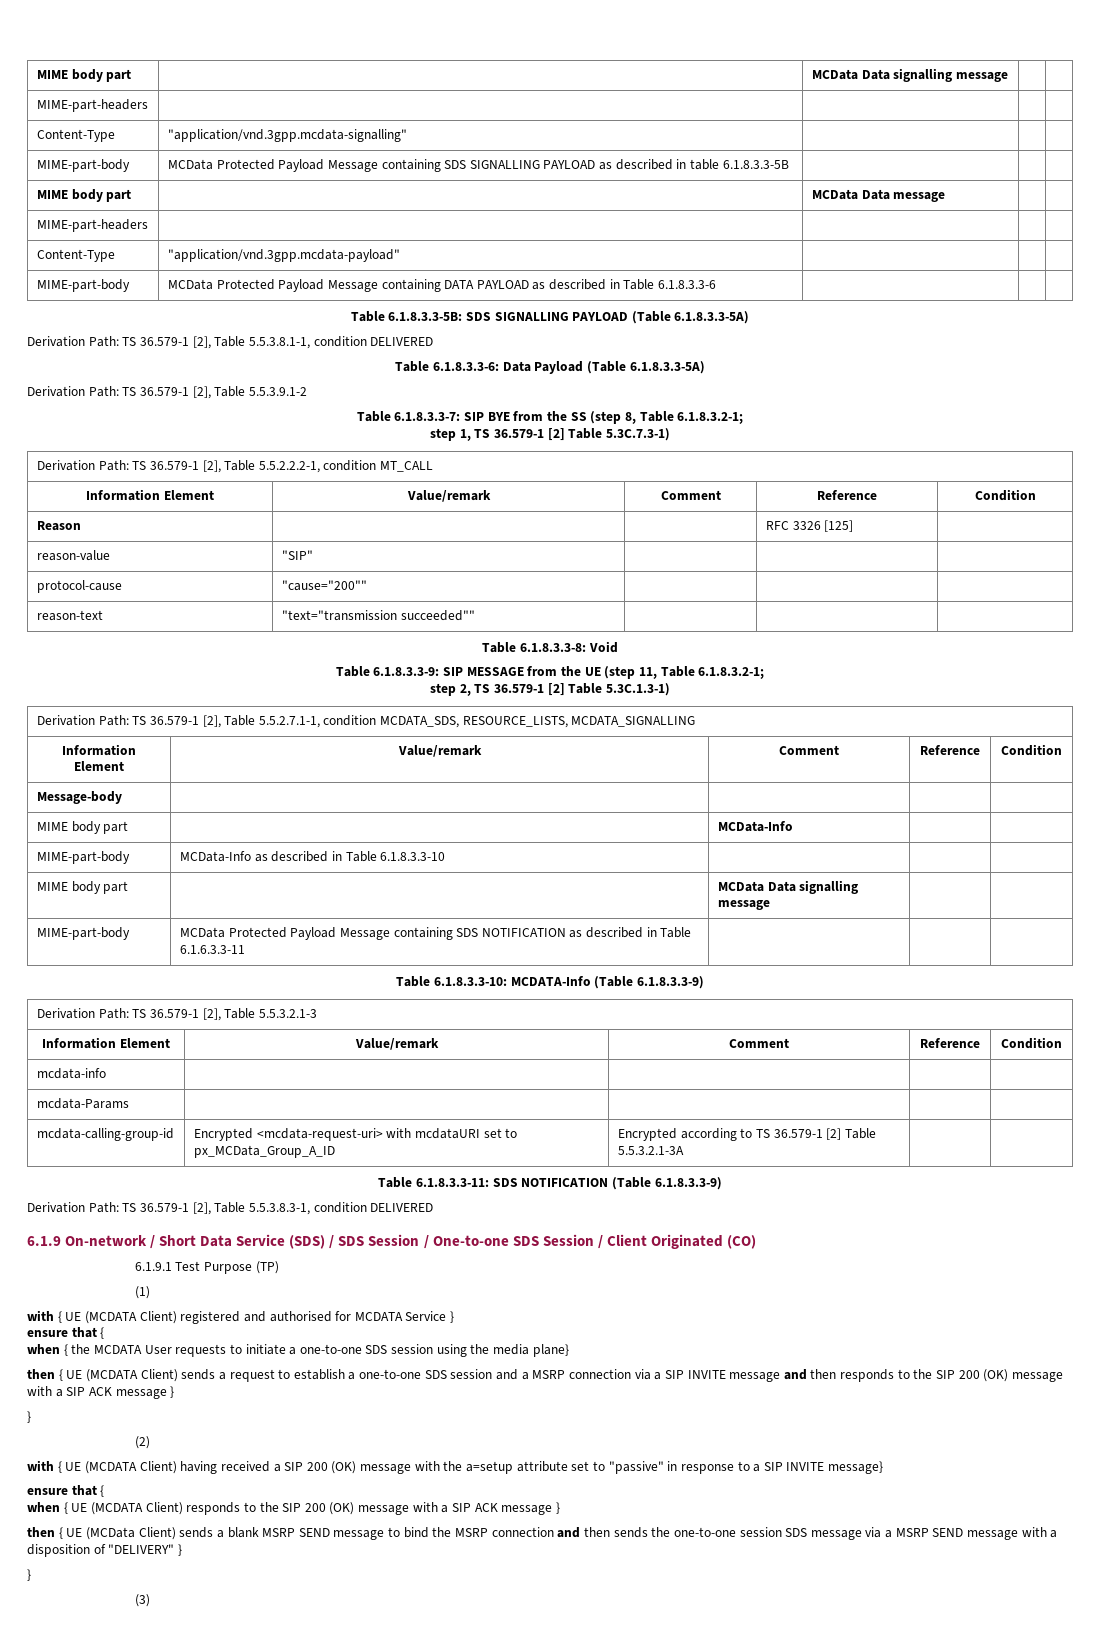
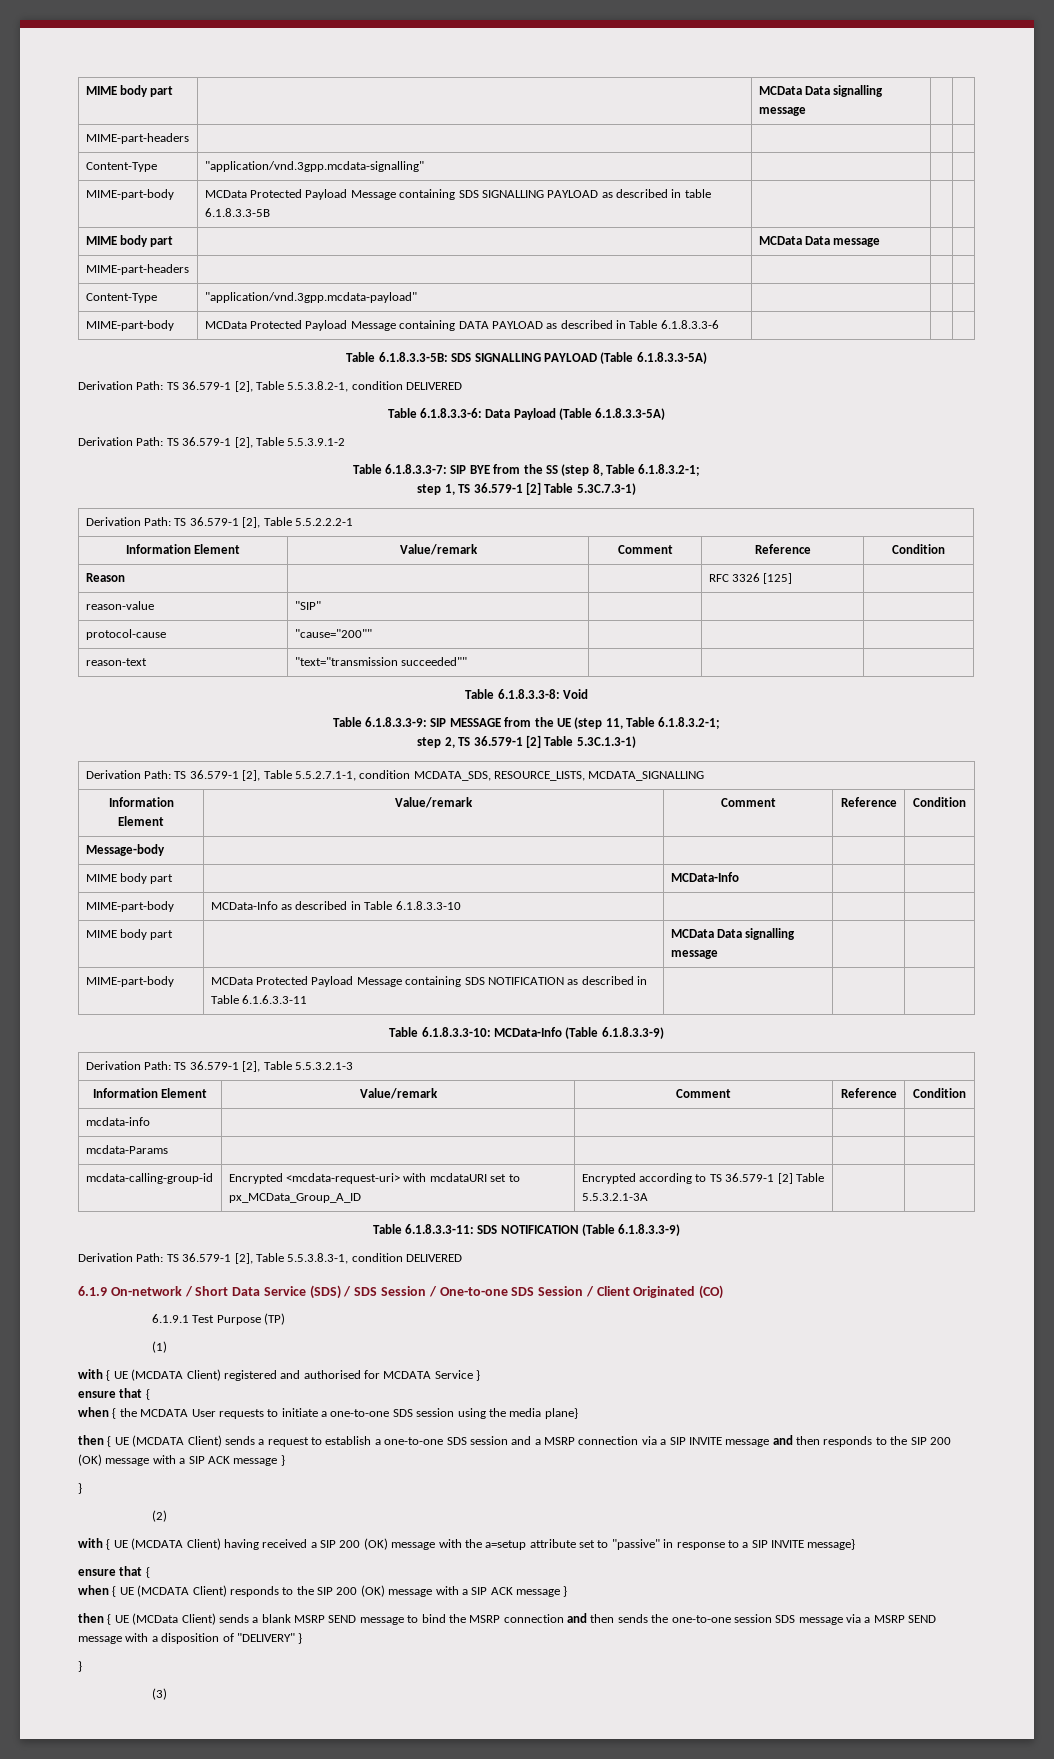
[248,337,310,349] 5.5.3.8.1-1, -> [287,381,349,392] 5.5.3.8.2-1,
[258,460,434,473] 5.5.2.2.2-1, condition MT_CALL -> [294,518,353,526] 5.5.2.2.2-1
[510,976,591,986] MCDATA-Info -> [494,1027,562,1037] MCData-Info

